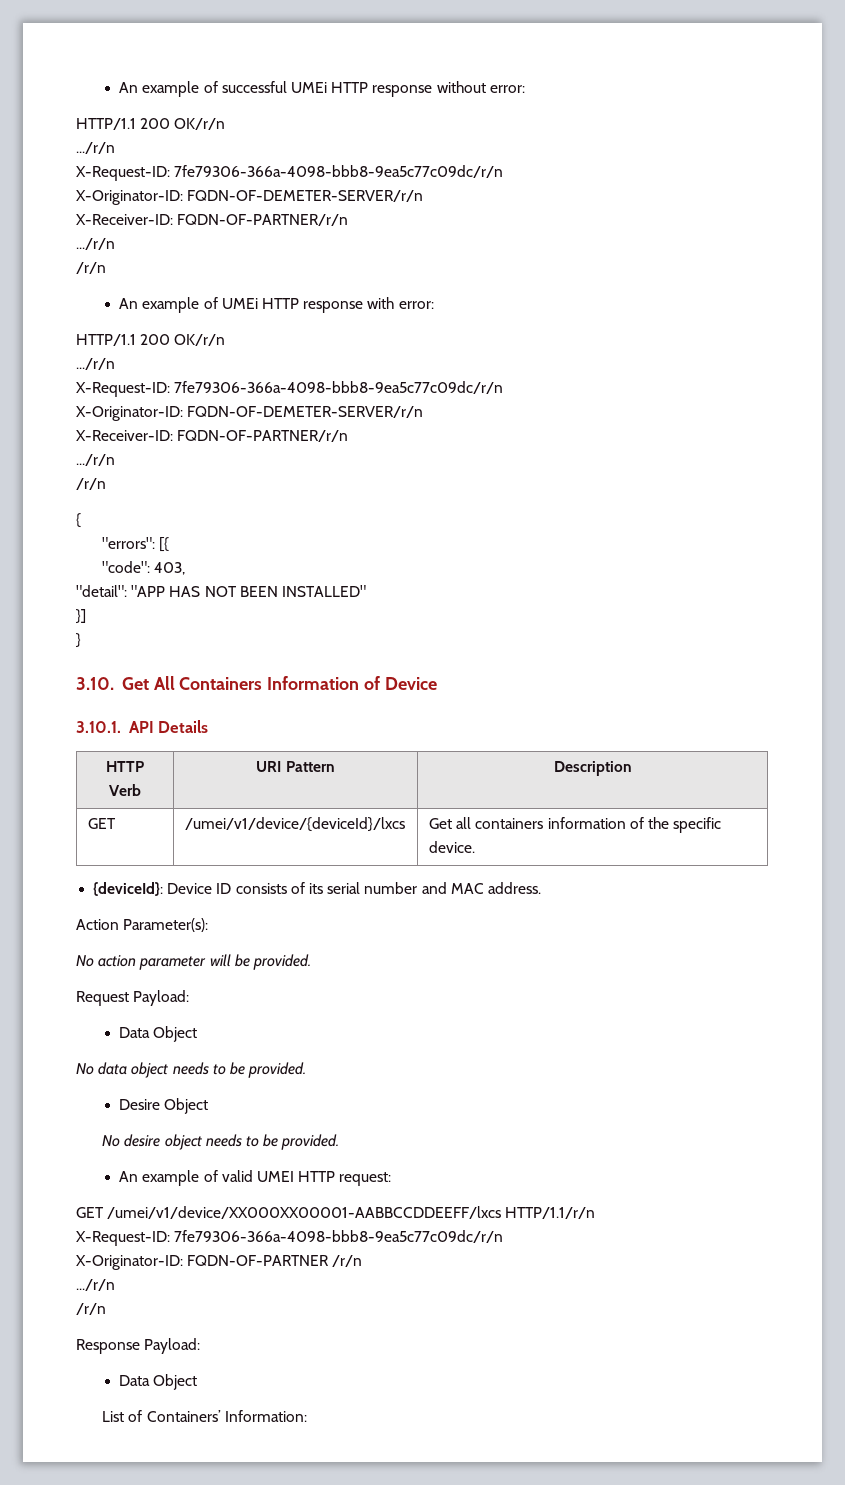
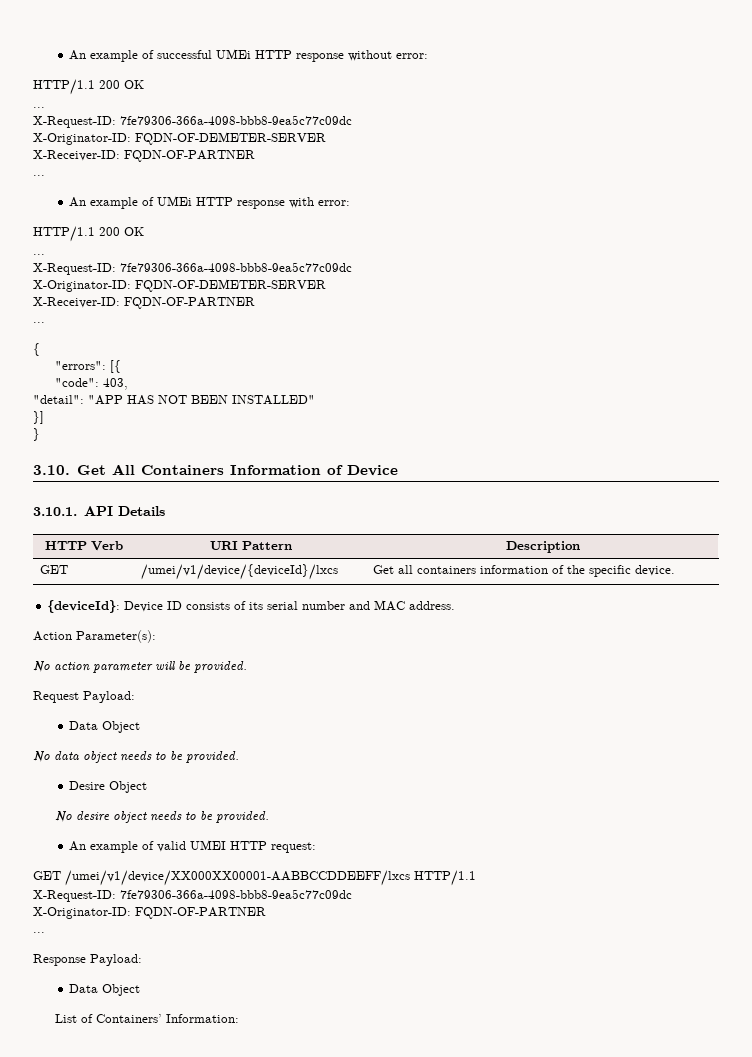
[174,118,226,130] [76,142,115,154] [76,165,504,181] [76,190,424,205] [76,214,349,226] [76,238,115,250] [76,262,106,274] OK/r/n // .../r/n // X-Request-ID: 7fe79306-366a-4098-bbb8-9ea5c77c09dc/r/n // X-Originator-ID: FQDN-OF-DEMETER-SERVER/r/n // X-Receiver-ID: FQDN-OF-PARTNER/r/n // .../r/n // /r/n -> [124,80,144,89] [33,107,45,108] [33,115,352,128] [33,132,326,145] [33,150,255,162] [33,175,45,176] OK // ... // X-Request-ID: 7fe79306-366a-4098-bbb8-9ea5c77c09dc // X-Originator-ID: FQDN-OF-DEMETER-SERVER // X-Receiver-ID: FQDN-OF-PARTNER // ...
[174,334,226,346] [76,358,115,370] [76,381,504,397] [76,406,424,421] [76,430,349,442] [76,454,115,466] [76,478,106,490] OK/r/n // .../r/n // X-Request-ID: 7fe79306-366a-4098-bbb8-9ea5c77c09dc/r/n // X-Originator-ID: FQDN-OF-DEMETER-SERVER/r/n // X-Receiver-ID: FQDN-OF-PARTNER/r/n // .../r/n // /r/n -> [124,227,144,236] [33,254,45,255] [33,262,352,275] [33,279,326,292] [33,297,255,309] [33,322,45,323] OK // ... // X-Request-ID: 7fe79306-366a-4098-bbb8-9ea5c77c09dc // X-Originator-ID: FQDN-OF-DEMETER-SERVER // X-Receiver-ID: FQDN-OF-PARTNER // ...
[505,1207,596,1219] [76,1230,504,1246] HTTP/1.1/r/n // X-Request-ID: 7fe79306-366a-4098-bbb8-9ea5c77c09dc/r/n -> [414,870,476,886] [33,889,352,902] HTTP/1.1 // X-Request-ID: 7fe79306-366a-4098-bbb8-9ea5c77c09dc
[332,1255,363,1267] [76,1279,115,1291] [76,1303,106,1315] /r/n // .../r/n // /r/n -> [33,932,45,933] // ...

